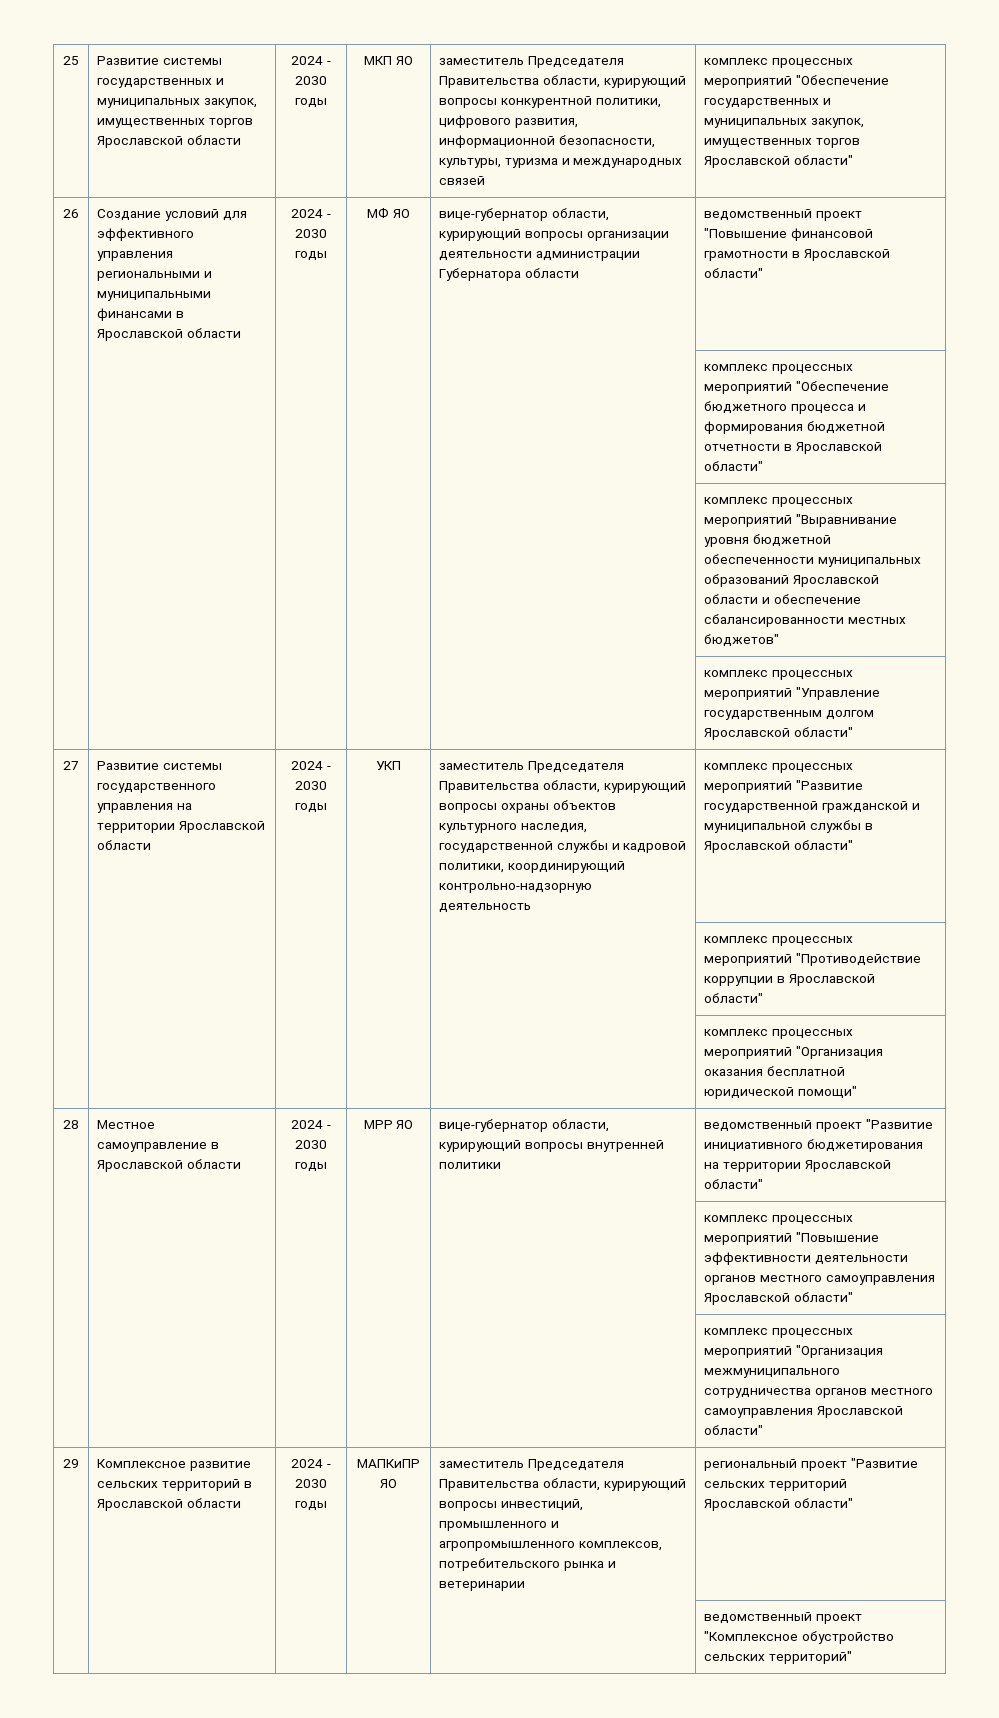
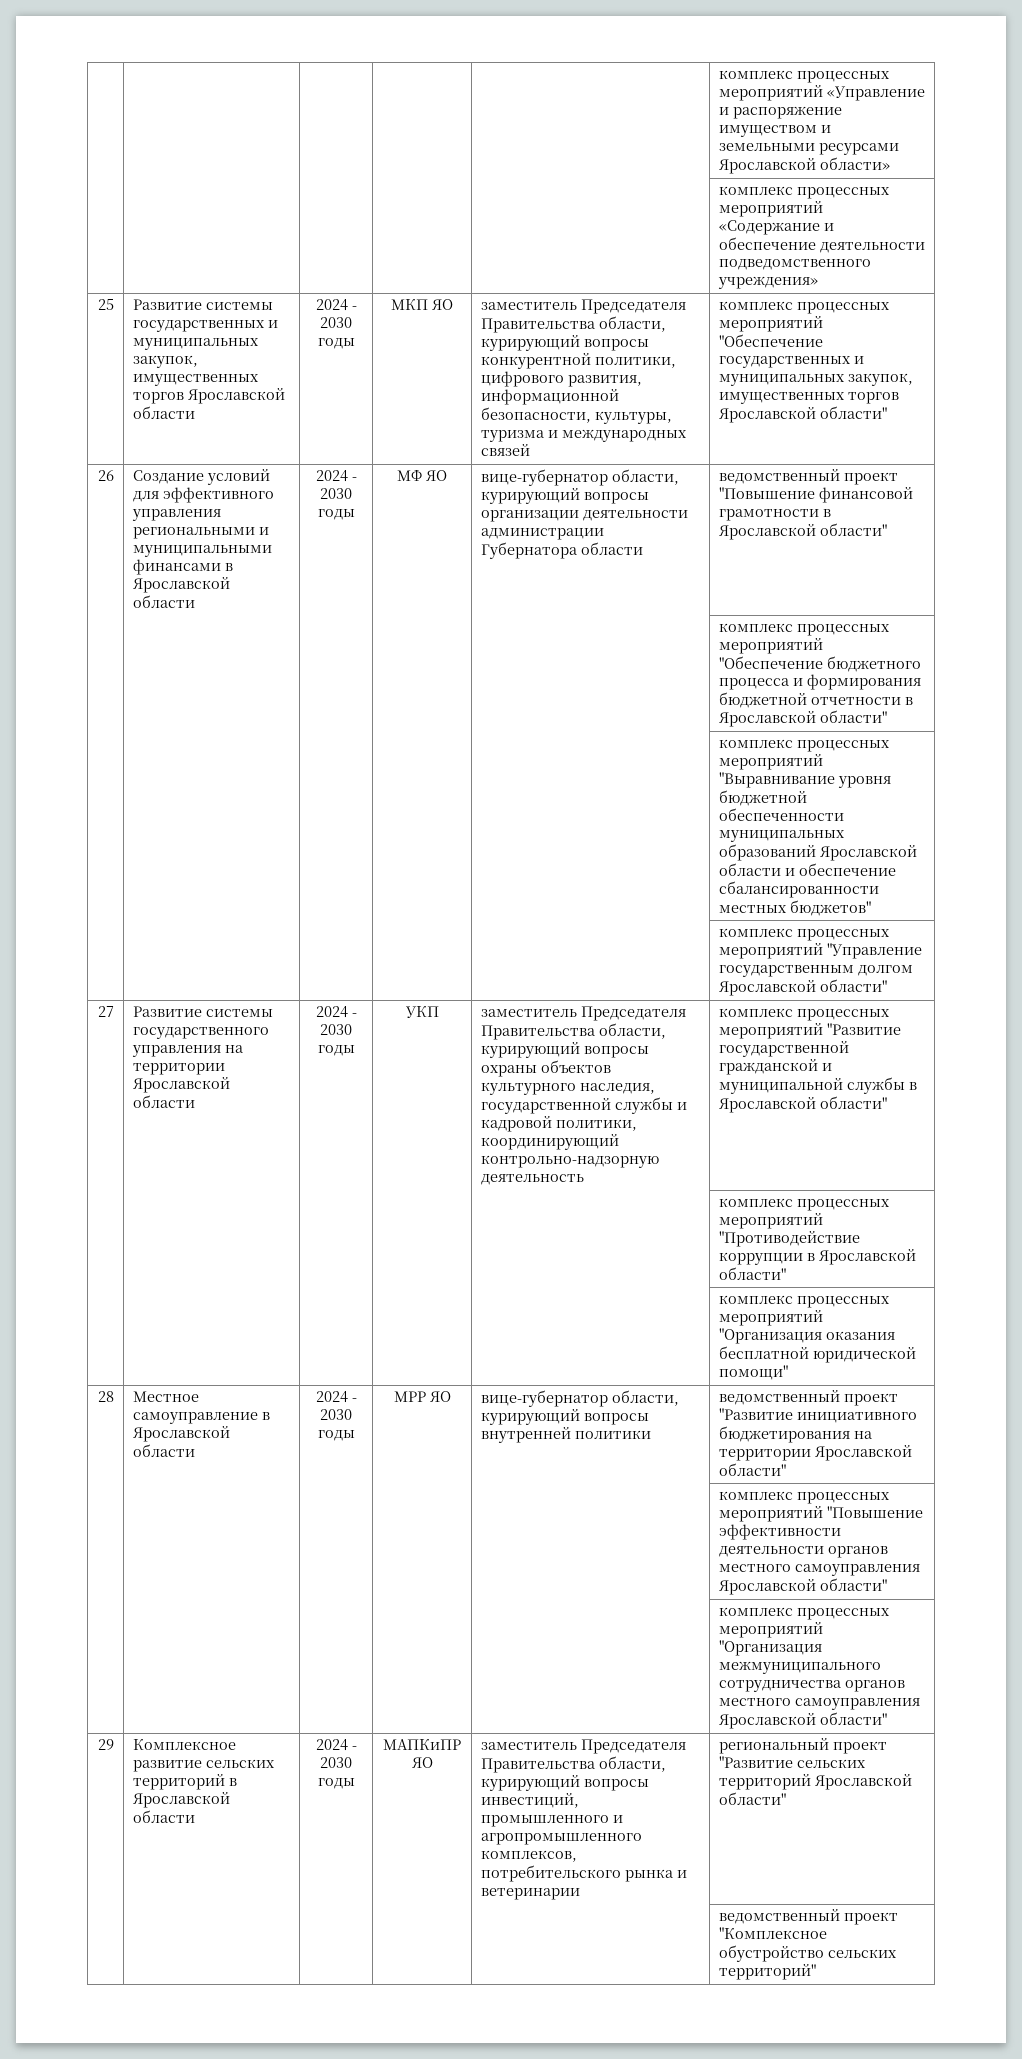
(63, 60) none -> [718,70,890,83] [718,85,925,101] [718,106,842,119] [718,125,831,137] [718,143,899,155] [718,157,890,174] [718,186,890,199] [718,201,823,217] [718,220,834,235] [718,237,925,253] [718,259,871,270] [717,276,818,289] | | | | | комплекс процессных мероприятий «Управление и распоряжение имуществом и земельными ресурсами Ярославской области» // | | | | | комплекс процессных мероприятий «Содержание и обеспечение деятельности подведомственного учреждения» //

